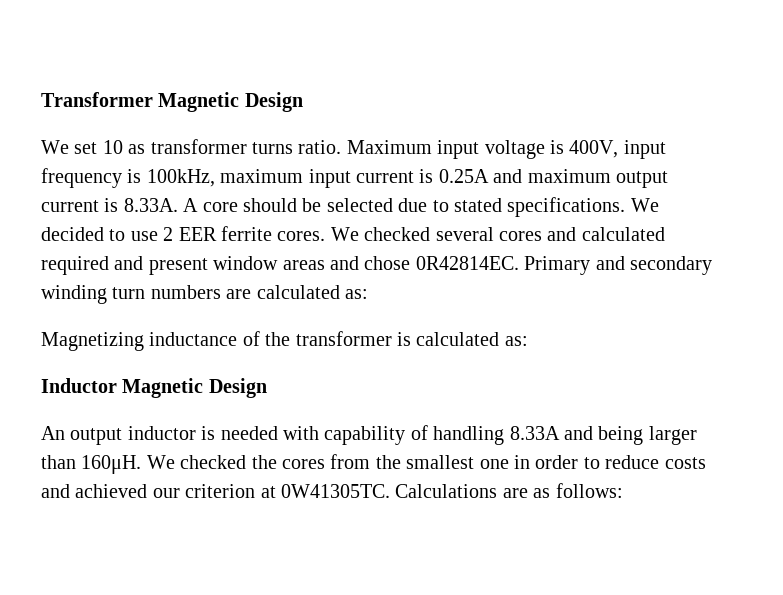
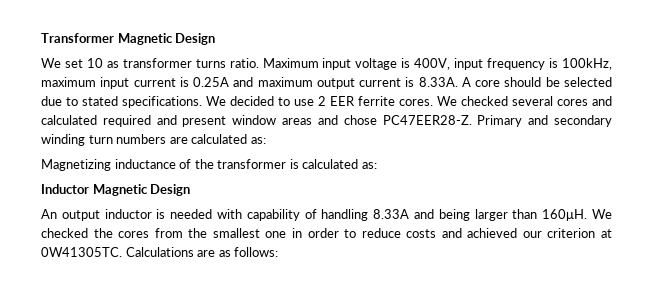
[415,256,519,270] 0R42814EC. -> [382,115,472,125] PC47EER28-Z.

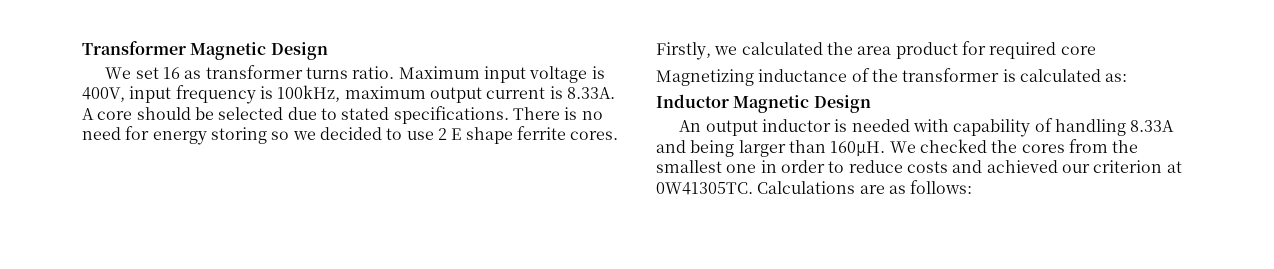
[86,58,103,68] 10 -> [163,67,181,79] 16
[100,77,313,89] input current is 0.25A and maximum -> (426, 92) none
[206,96,612,106] [41,115,612,127] [41,134,266,146] We decided to use 2 EER ferrite cores. We checked several cores and calculated required and present window areas and chose PC47EER28-Z. Primary and secondary winding turn numbers are calculated as: -> [512,107,603,120] [82,126,619,145] [656,41,1096,60] There is no need for energy storing so we decided to use 2 E shape ferrite cores. Firstly, we calculated the area product for required core

